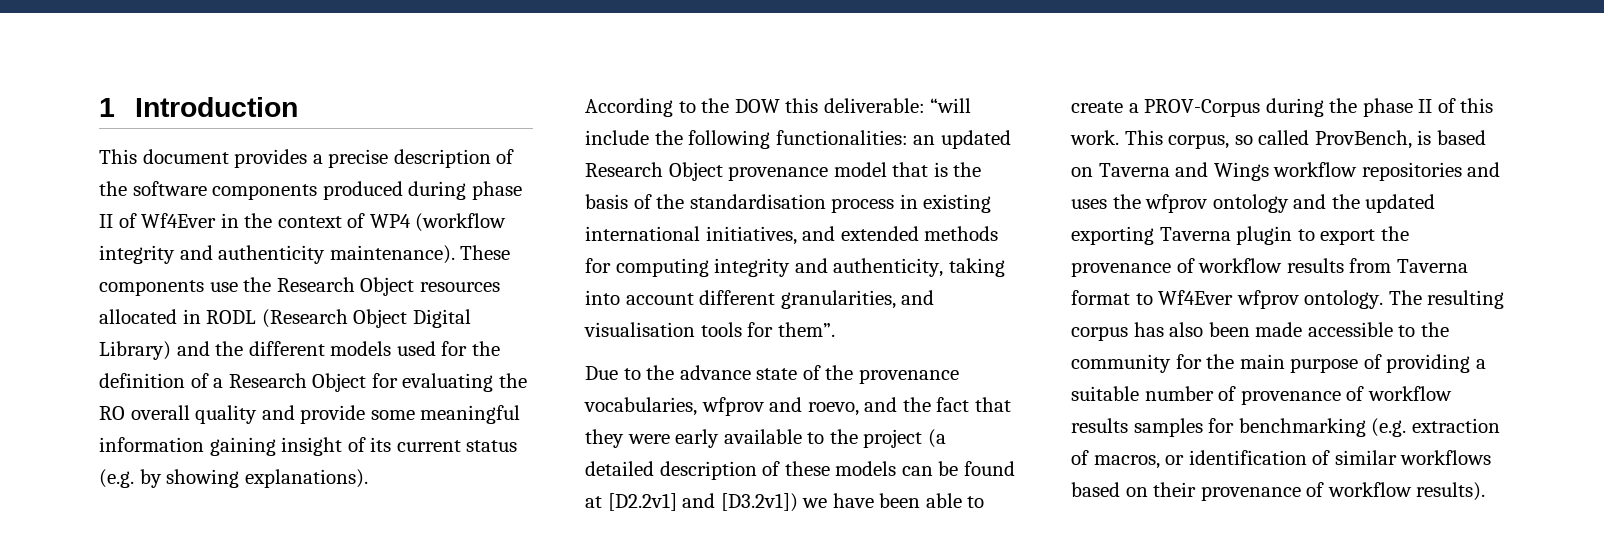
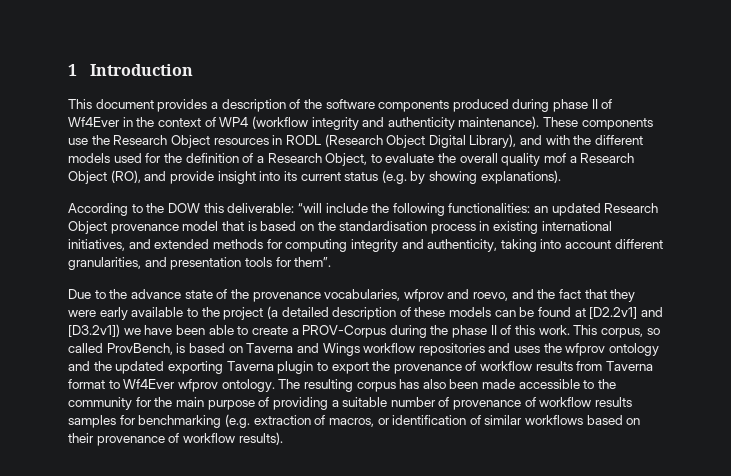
[328,149,389,168] precise -> (218, 105) none
[99,309,177,324] allocated -> (269, 141) none
[99,341,210,360] Library) and -> [469,134,570,148] Library), and with
[312,373,527,392] [99,405,521,424] [99,437,366,456] Object for evaluating the RO overall quality and provide some meaningful information gaining insight of -> [325,153,635,166] [68,170,281,184] Object, to evaluate the overall quality mof a Research Object (RO), and provide insight into
[953,162,982,177] [585,194,652,209] the basis of -> [260,221,314,231] based on
[584,322,695,337] visualisation -> [170,257,242,270] presentation

